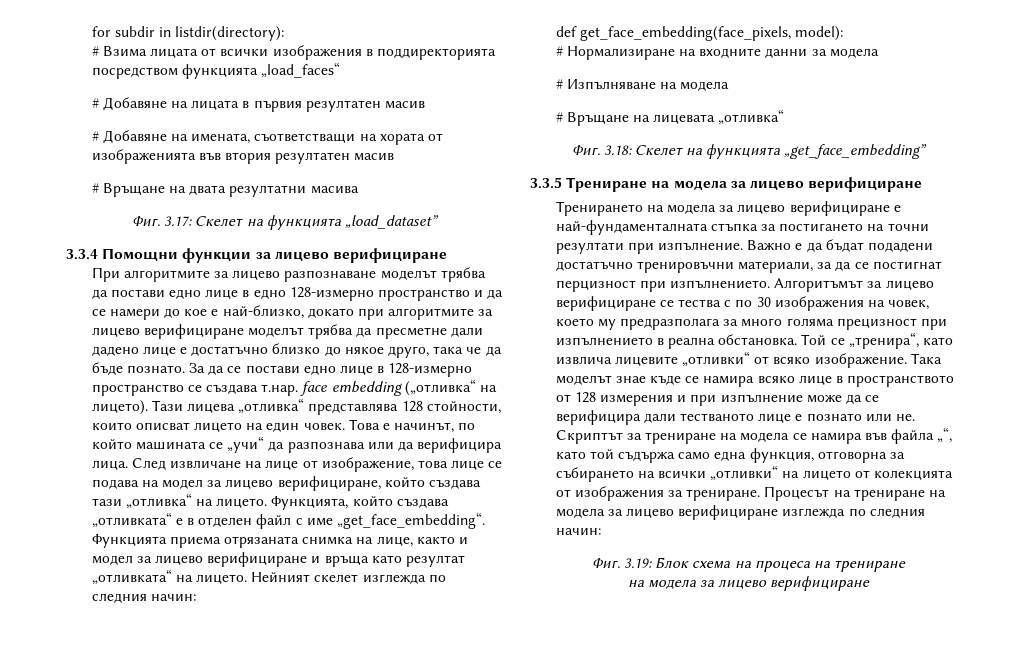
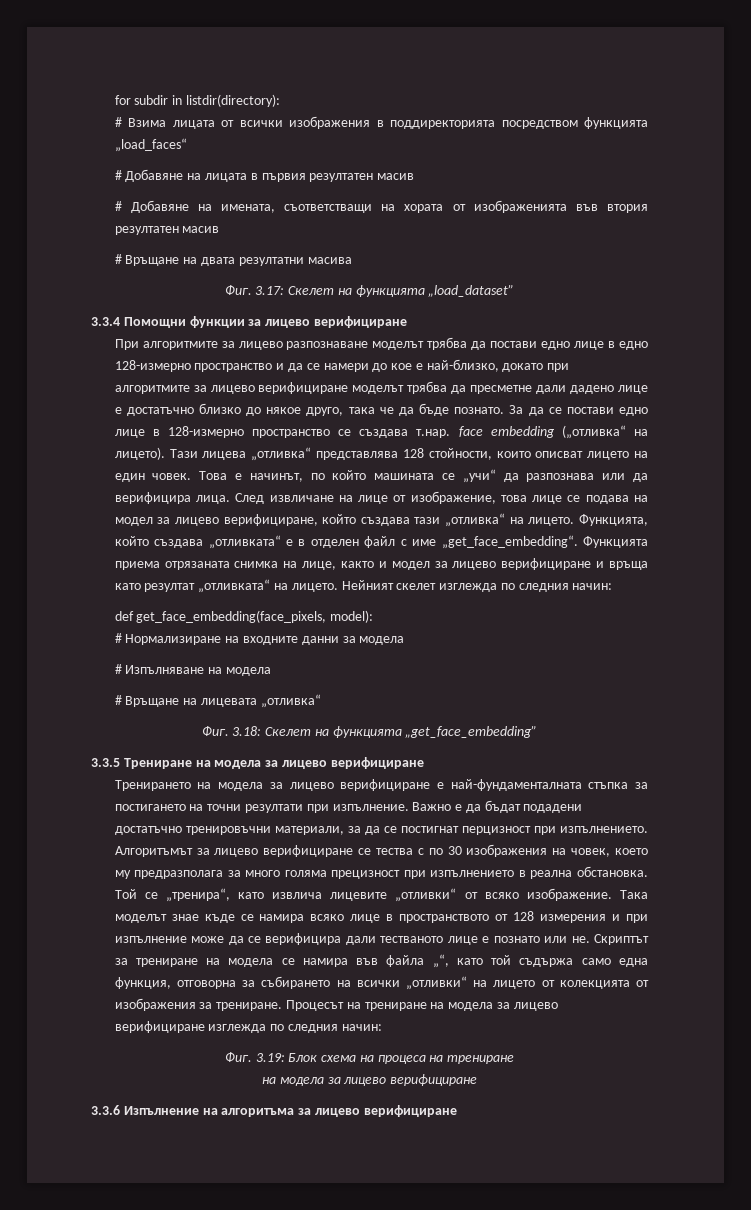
(871, 583) none -> [91,1105,457,1117] // 3.3.6 Изпълнение на алгоритъма за лицево верифициране

